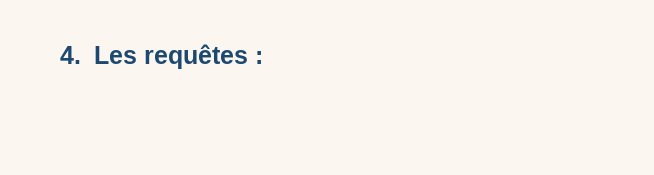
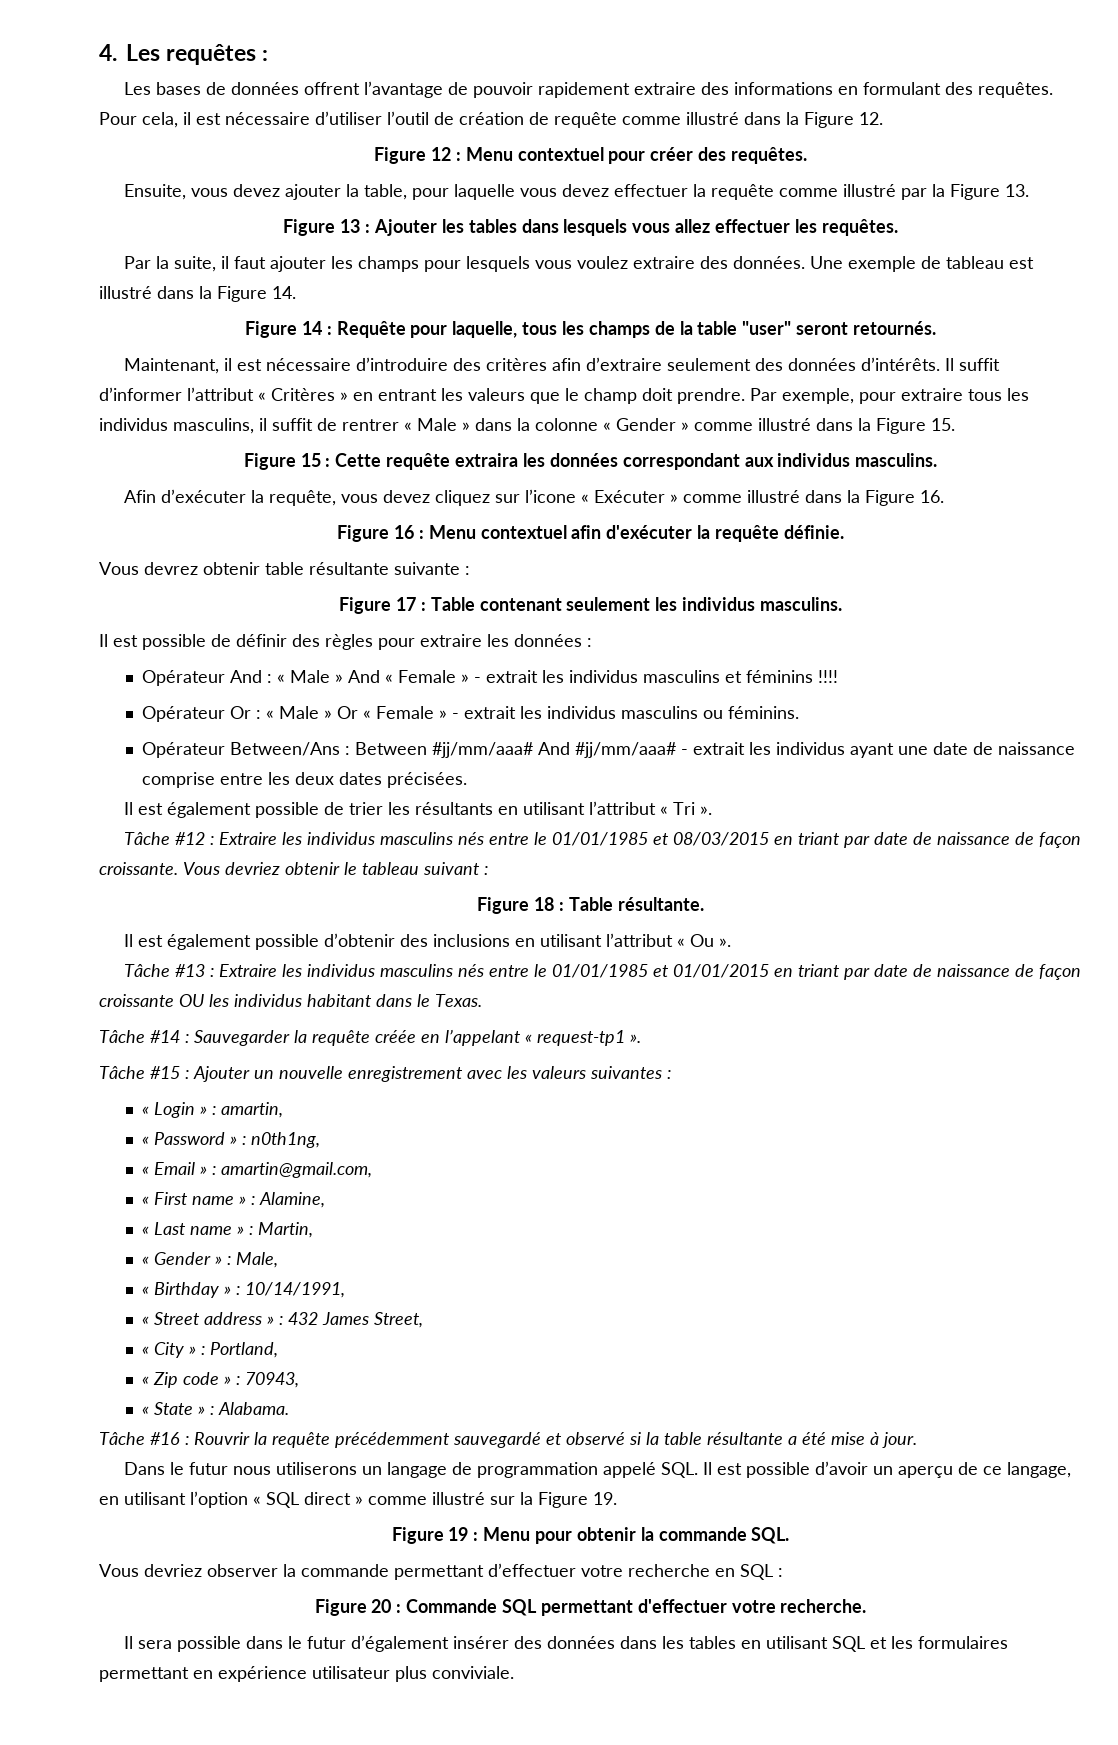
(264, 57) none -> [124,81,1054,98] [99,111,883,128] [374,147,807,164] [124,184,1030,200] [283,219,898,236] [124,256,1035,272] [99,286,296,302] [244,321,937,338] [124,357,1001,374] [99,387,1029,404] [99,418,955,434] [243,453,938,470] [124,489,945,506] [337,525,844,542] [99,562,470,575] [339,597,842,614] [99,634,592,650] [142,670,839,686] [142,706,800,722] [142,742,1076,758] [142,772,468,788] [124,801,713,818] [124,832,1082,848] [99,862,488,875] [477,897,704,914] [124,933,732,950] [124,964,1082,980] [99,994,482,1007] [99,1029,641,1046] [99,1066,671,1082] [142,1102,284,1118] [142,1132,321,1148] [142,1162,373,1178] [142,1192,326,1208] [142,1222,314,1238] [142,1252,279,1268] [142,1282,346,1298] [142,1312,424,1328] [142,1342,279,1358] [142,1372,300,1388] [142,1402,290,1415] [99,1432,917,1448] [124,1461,1072,1478] [99,1491,617,1508] [391,1527,790,1544] [99,1563,783,1580] [314,1599,867,1616] [124,1635,1009,1652] [99,1666,514,1682] // Les bases de données offrent l’avantage de pouvoir rapidement extraire des informations en formulant des requêtes. Pour cela, il est nécessaire d’utiliser l’outil de création de requête comme illustré dans la Figure 12. // Figure 12 : Menu contextuel pour créer des requêtes. // Ensuite, vous devez ajouter la table, pour laquelle vous devez effectuer la requête comme illustré par la Figure 13. // Figure 13 : Ajouter les tables dans lesquels vous allez effectuer les requêtes. // Par la suite, il faut ajouter les champs pour lesquels vous voulez extraire des données. Une exemple de tableau est illustré dans la Figure 14. // Figure 14 : Requête pour laquelle, tous les champs de la table "user" seront retournés. // Maintenant, il est nécessaire d’introduire des critères afin d’extraire seulement des données d’intérêts. Il suffit d’informer l’attribut « Critères » en entrant les valeurs que le champ doit prendre. Par exemple, pour extraire tous les individus masculins, il suffit de rentrer « Male » dans la colonne « Gender » comme illustré dans la Figure 15. // Figure 15 : Cette requête extraira les données correspondant aux individus masculins. // Afin d’exécuter la requête, vous devez cliquez sur l’icone « Exécuter » comme illustré dans la Figure 16. // Figure 16 : Menu contextuel afin d'exécuter la requête définie. // Vous devrez obtenir table résultante suivante : // Figure 17 : Table contenant seulement les individus masculins. // Il est possible de définir des règles pour extraire les données : // Opérateur And : « Male » And « Female » - extrait les individus masculins et féminins !!!! // Opérateur Or : « Male » Or « Female » - extrait les individus masculins ou féminins. // Opérateur Between/Ans : Between #jj/mm/aaa# And #jj/mm/aaa# - extrait les individus ayant une date de naissance comprise entre les deux dates précisées. // Il est également possible de trier les résultants en utilisant l’attribut « Tri ». // Tâche #12 : Extraire les individus masculins nés entre le 01/01/1985 et 08/03/2015 en triant par date de naissance de façon croissante. Vous devriez obtenir le tableau suivant : // Figure 18 : Table résultante. // Il est également possible d’obtenir des inclusions en utilisant l’attribut « Ou ». // Tâche #13 : Extraire les individus masculins nés entre le 01/01/1985 et 01/01/2015 en triant par date de naissance de façon croissante OU les individus habitant dans le Texas. // Tâche #14 : Sauvegarder la requête créée en l’appelant « request-tp1 ». // Tâche #15 : Ajouter un nouvelle enregistrement avec les valeurs suivantes : // « Login » : amartin, // « Password » : n0th1ng, // « Email » : amartin@gmail.com, // « First name » : Alamine, // « Last name » : Martin, // « Gender » : Male, // « Birthday » : 10/14/1991, // « Street address » : 432 James Street, // « City » : Portland, // « Zip code » : 70943, // « State » : Alabama. // Tâche #16 : Rouvrir la requête précédemment sauvegardé et observé si la table résultante a été mise à jour. // Dans le futur nous utiliserons un langage de programmation appelé SQL. Il est possible d’avoir un aperçu de ce langage, en utilisant l’option « SQL direct » comme illustré sur la Figure 19. // Figure 19 : Menu pour obtenir la commande SQL. // Vous devriez observer la commande permettant d’effectuer votre recherche en SQL : // Figure 20 : Commande SQL permettant d'effectuer votre recherche. // Il sera possible dans le futur d’également insérer des données dans les tables en utilisant SQL et les formulaires permettant en expérience utilisateur plus conviviale.

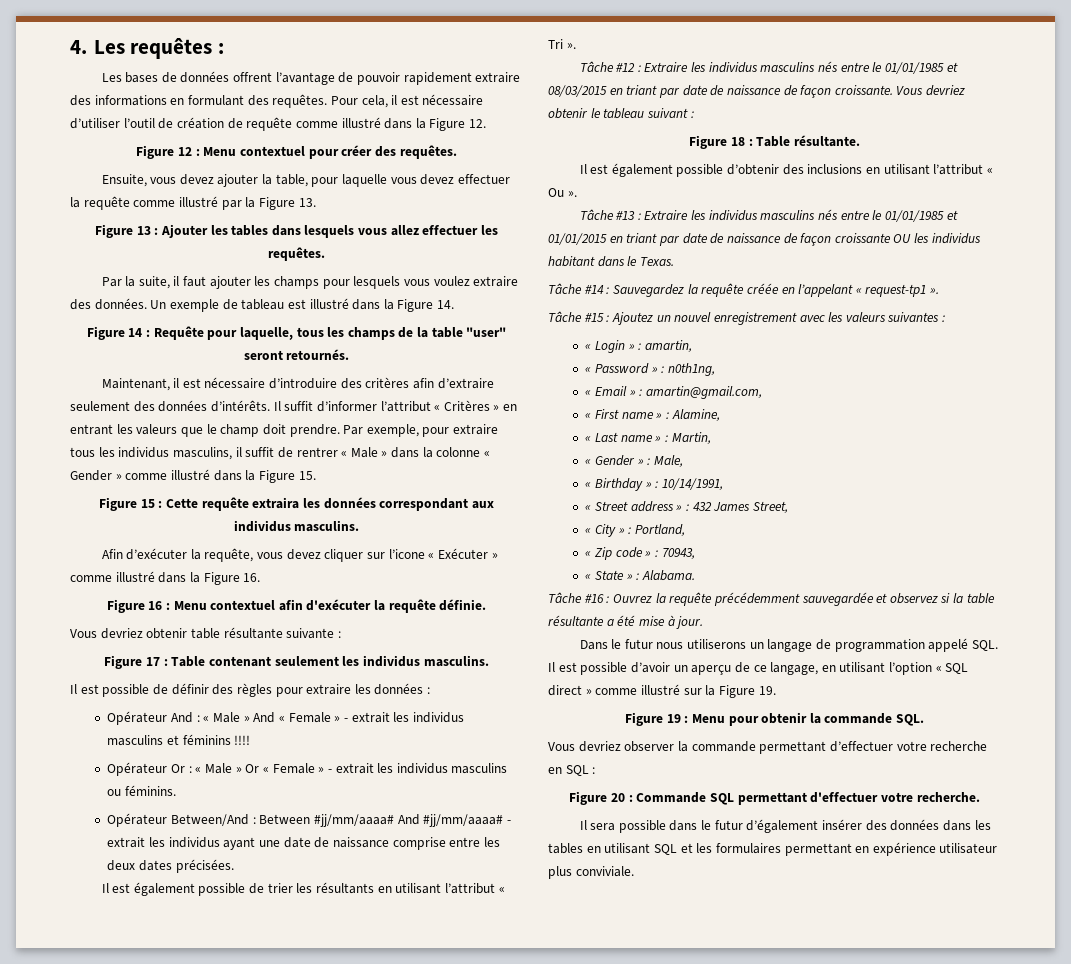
[810,256,844,269] Une -> [150,300,167,309] Un
[435,490,491,506] cliquez -> [324,549,364,562] cliquer
[144,562,198,575] devrez -> [100,628,143,639] devriez
[230,742,341,756] Between/Ans -> [171,814,250,826] Between/And
[432,742,677,758] #jj/mm/aaa# And #jj/mm/aaa# -> [314,814,504,827] #jj/mm/aaaa# And #jj/mm/aaaa#
[194,1030,290,1046] Sauvegarder -> [612,284,684,297] Sauvegardez
[193,1066,343,1082] Ajouter un nouvelle -> [611,312,712,325] Ajoutez un nouvel
[194,1432,250,1445] Rouvrir -> [612,594,652,603] Ouvrez
[453,1432,625,1448] sauvegardé et observé -> [801,592,938,606] sauvegardée et observez

